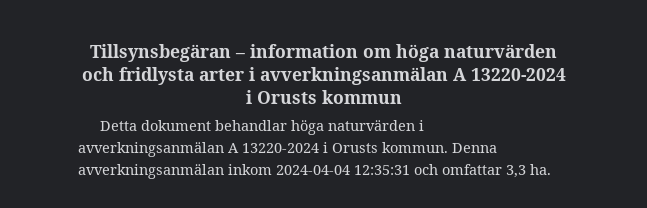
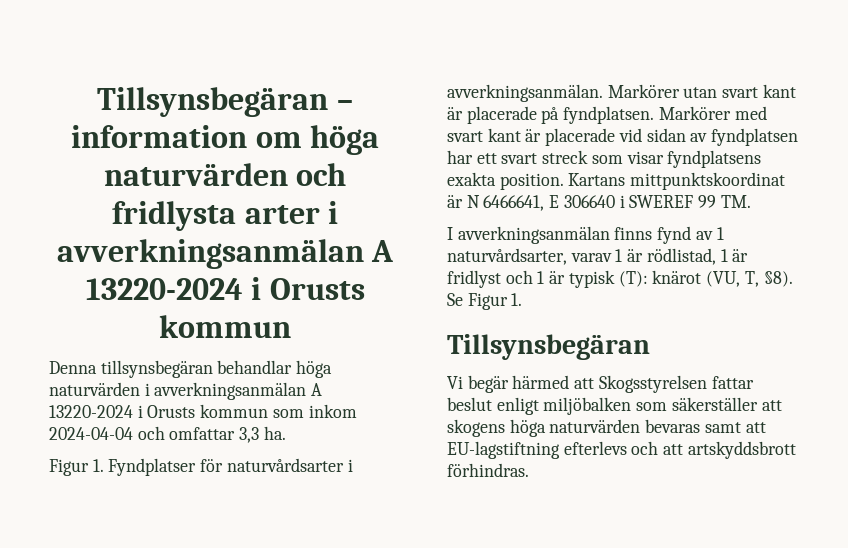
[100,120,212,131] Detta dokument -> [49,360,213,378] Denna tillsynsbegäran
[382,142,497,153] [78,164,224,179] kommun. Denna avverkningsanmälan -> [200,404,304,418] kommun som
[354,165,410,175] 12:35:31 -> (133, 433) none
(551, 169) none -> [49,458,353,476] [447,84,796,102] [447,106,767,124] [447,128,799,146] [447,150,762,168] [447,172,786,190] [447,195,751,211] [447,226,724,244] [447,248,749,265] [447,270,793,288] [447,293,523,310] [447,334,650,360] [447,375,754,393] [447,397,782,415] [447,419,766,437] [447,441,796,459] [447,463,529,477] // Figur 1. Fyndplatser för naturvårdsarter i avverkningsanmälan. Markörer utan svart kant är placerade på fyndplatsen. Markörer med svart kant är placerade vid sidan av fyndplatsen har ett svart streck som visar fyndplatsens exakta position. Kartans mittpunktskoordinat är N 6466641, E 306640 i SWEREF 99 TM. // I avverkningsanmälan finns fynd av 1 naturvårdsarter, varav 1 är rödlistad, 1 är fridlyst och 1 är typisk (T): knärot (VU, T, §8). Se Figur 1. // Tillsynsbegäran // Vi begär härmed att Skogsstyrelsen fattar beslut enligt miljöbalken som säkerställer att skogens höga naturvärden bevaras samt att EU-lagstiftning efterlevs och att artskyddsbrott förhindras.

